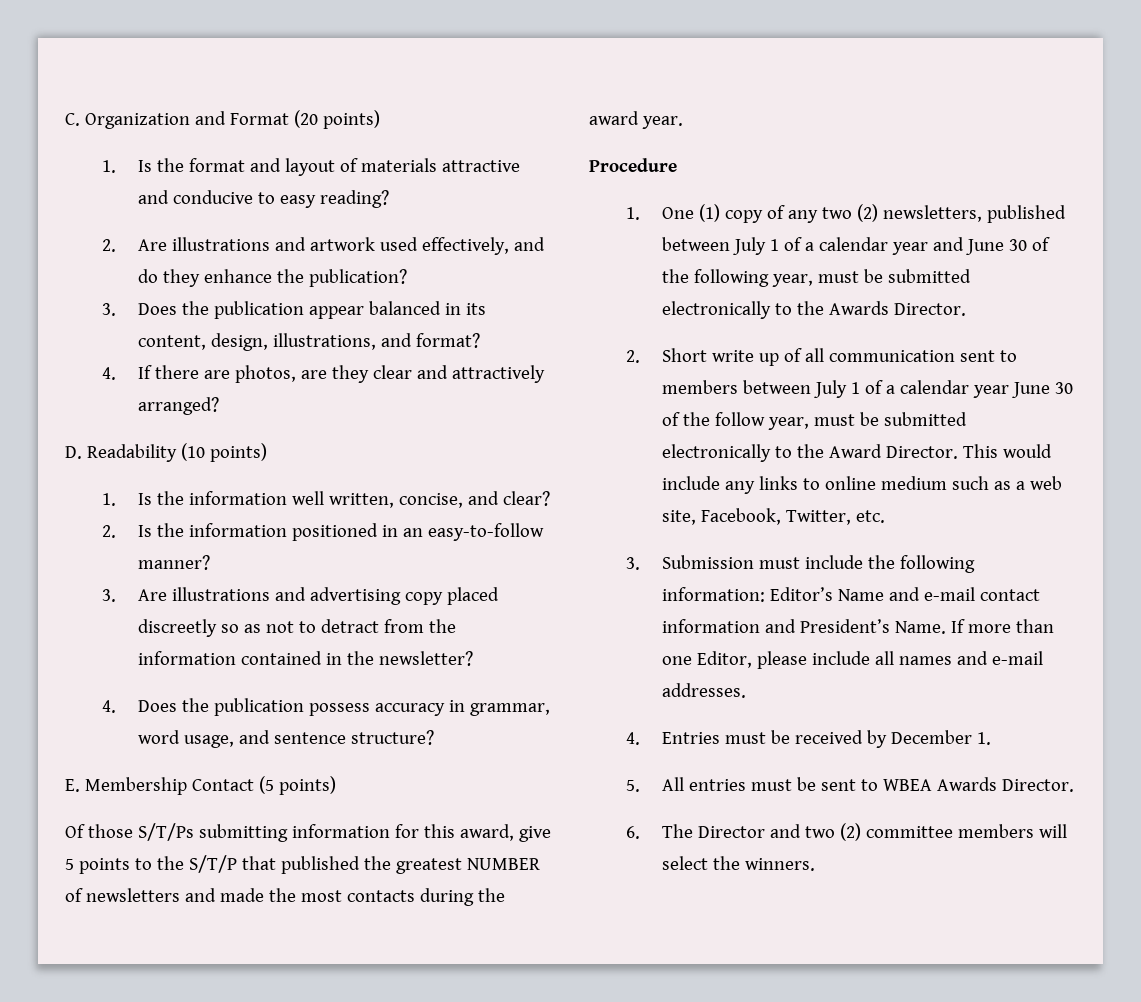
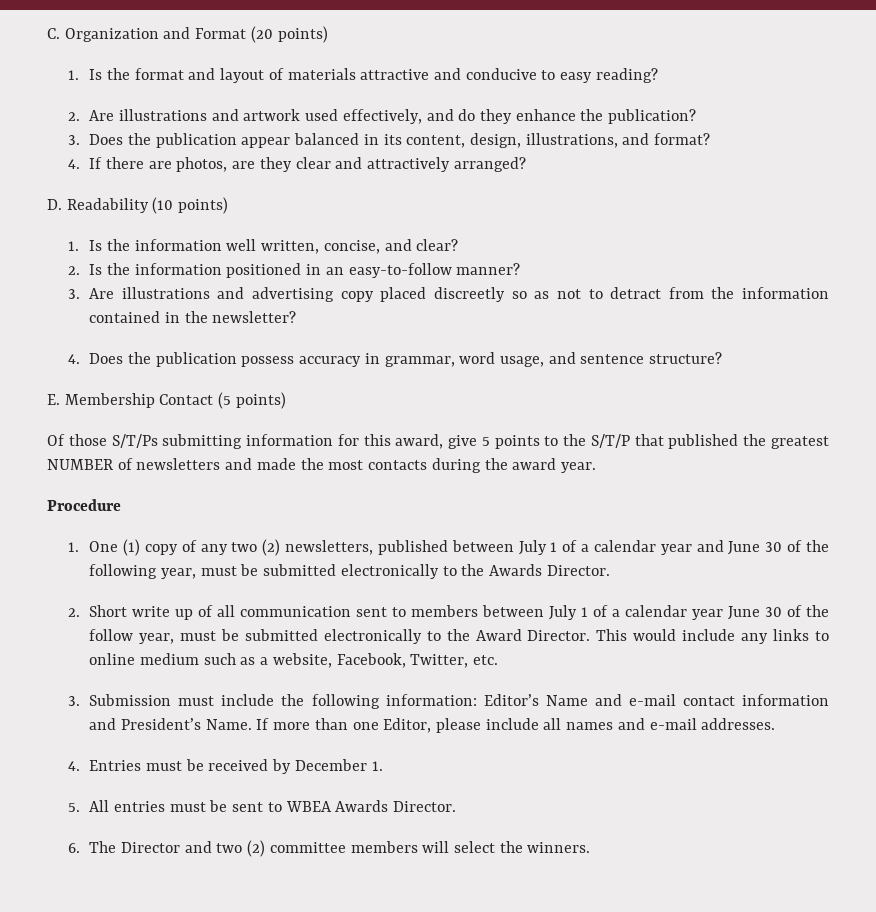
[1030,476,1063,490] [662,510,697,525] web site, -> [272,653,332,668] website,

